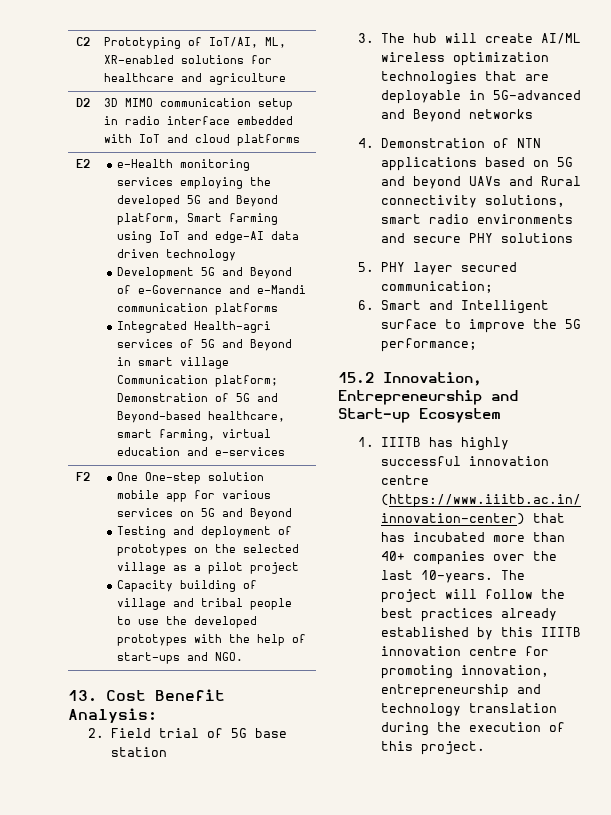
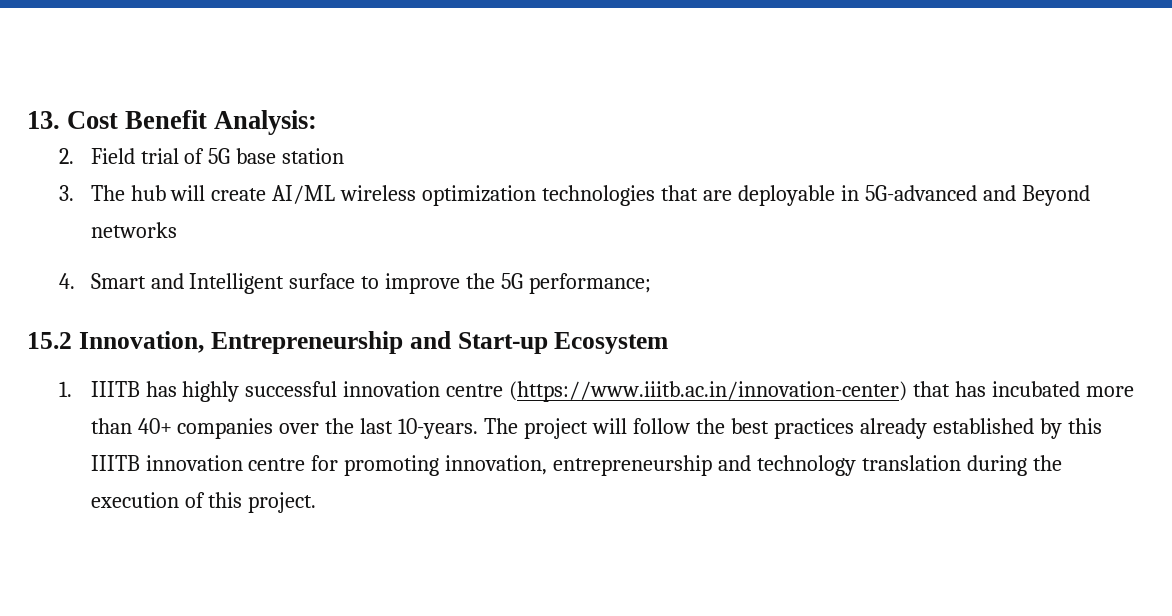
[76,37,90,46] [104,37,287,49] [104,55,273,64] [104,73,287,85] [76,98,90,107] [104,98,294,110] [104,116,294,125] [104,134,301,146] [76,159,90,168] [116,159,250,171] [116,177,271,189] [116,195,278,207] [116,213,278,225] [116,231,299,243] [116,249,236,261] [116,267,292,279] [116,285,306,294] [116,303,278,315] [116,321,271,333] [116,339,292,351] [116,357,229,369] [116,375,278,387] [116,393,278,402] [116,411,285,423] [116,429,271,441] [116,447,285,456] [76,472,90,481] [116,472,264,484] [116,490,271,502] [116,508,292,520] [116,526,292,538] [116,544,299,556] [116,562,299,574] [116,580,257,592] [116,598,292,610] [116,616,257,628] [116,634,306,646] [116,652,243,664] C2 | Prototyping of IoT/AI, ML, XR-enabled solutions for healthcare and agriculture // D2 | 3D MIMO communication setup in radio interface embedded with IoT and cloud platforms // E2 | e-Health monitoring services employing the developed 5G and Beyond platform, Smart farming using IoT and edge-AI data driven technology // Development 5G and Beyond of e-Governance and e-Mandi communication platforms // Integrated Health-agri services of 5G and Beyond in smart village Communication platform; Demonstration of 5G and Beyond-based healthcare, smart farming, virtual education and e-services // F2 | One One-step solution mobile app for various services on 5G and Beyond // Testing and deployment of prototypes on the selected village as a pilot project // Capacity building of village and tribal people to use the developed prototypes with the help of start-ups and NGO. // -> (27, 120) none
[380,138,541,148] [380,157,573,171] [380,176,581,189] [380,195,565,208] [380,214,573,224] [380,233,573,243] [358,262,517,275] [380,281,493,293] [358,300,375,310] Demonstration of NTN applications based on 5G and beyond UAVs and Rural connectivity solutions, smart radio environments and secure PHY solutions // 5. PHY layer secured communication; // 6. -> (75, 281) none

